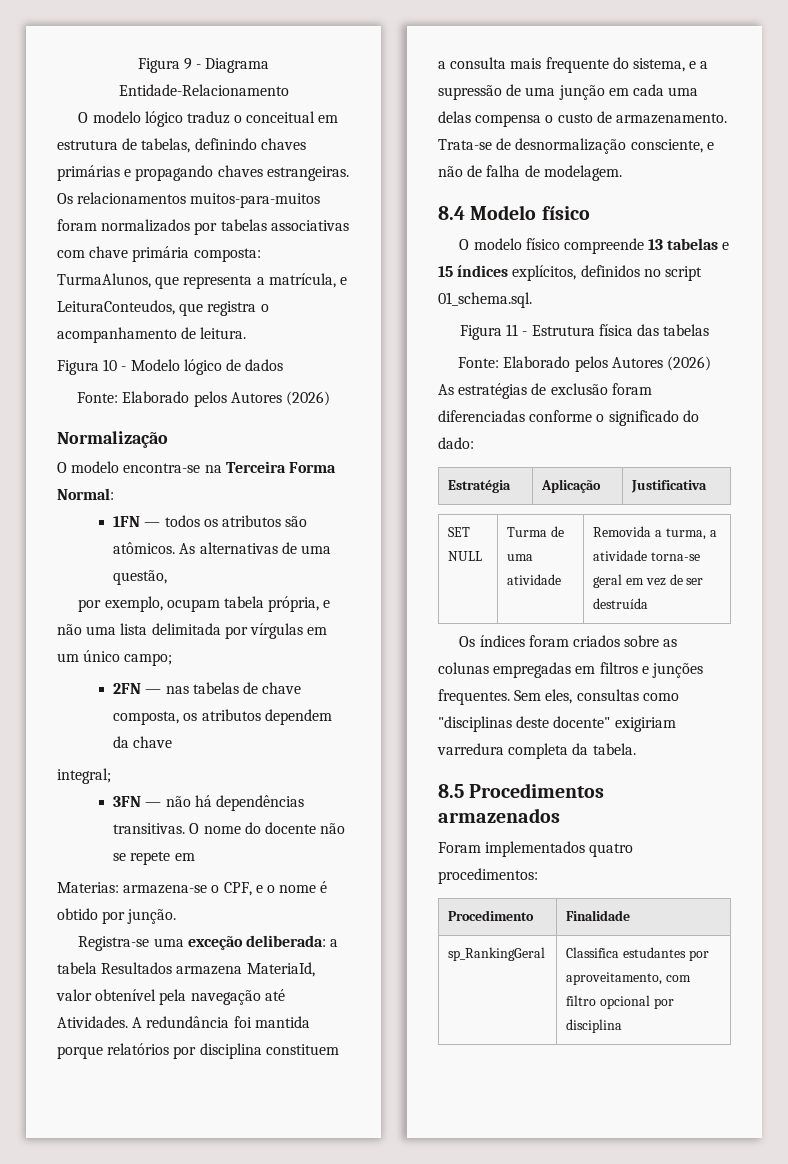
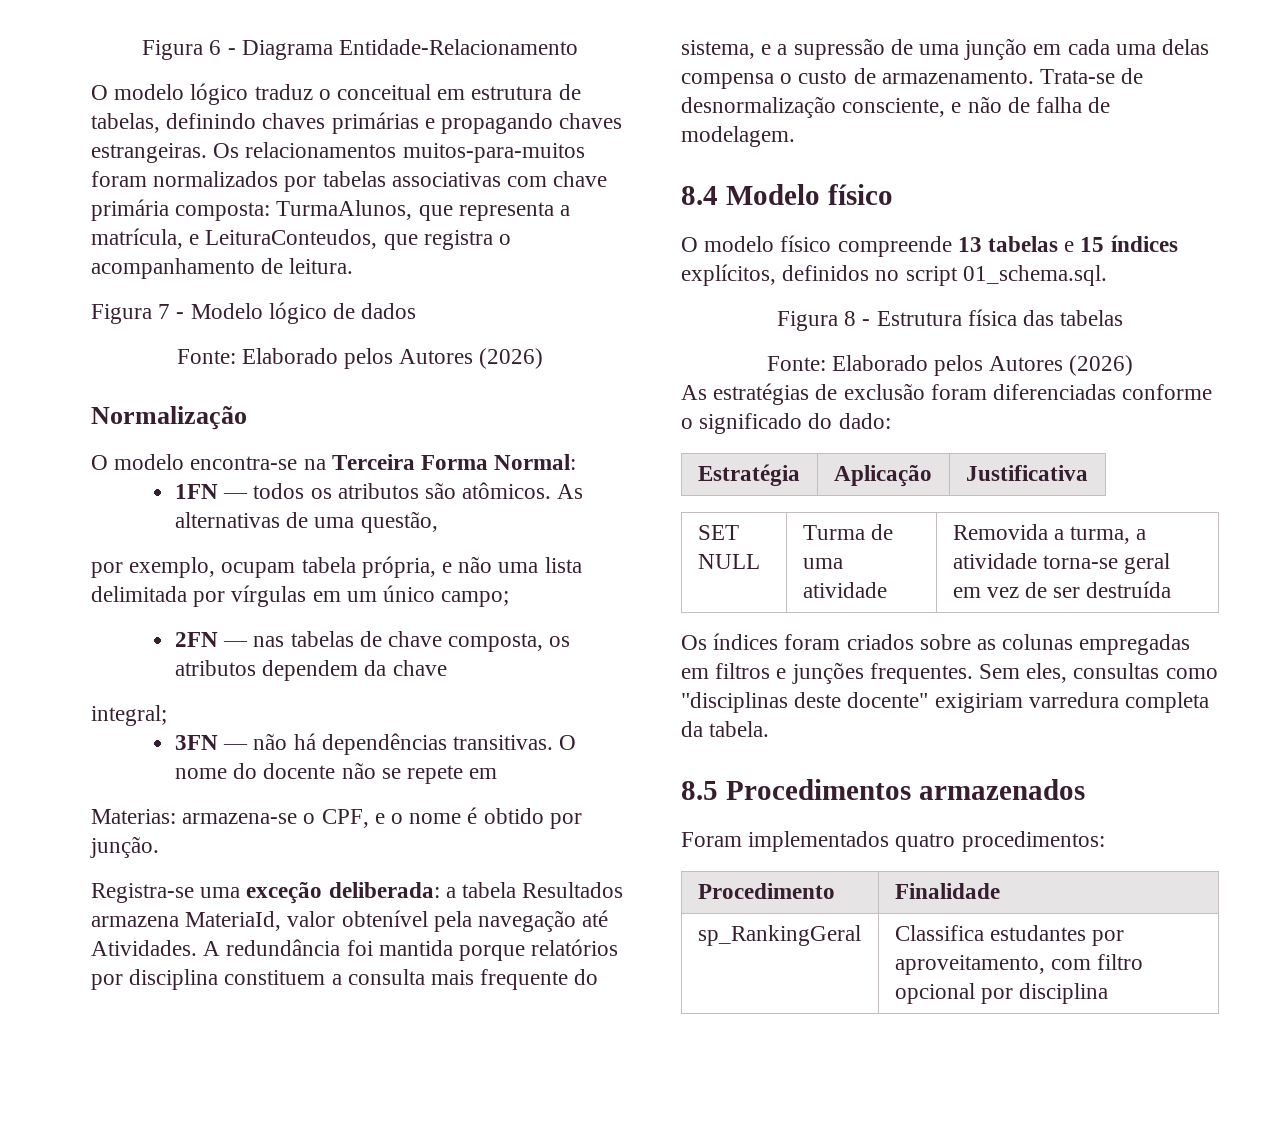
[137,58,192,73] Figura 9 -> [142,40,222,60] Figura 6
[103,359,118,371] 10 -> [158,304,171,319] 7
[506,324,519,336] 11 -> [844,311,857,326] 8

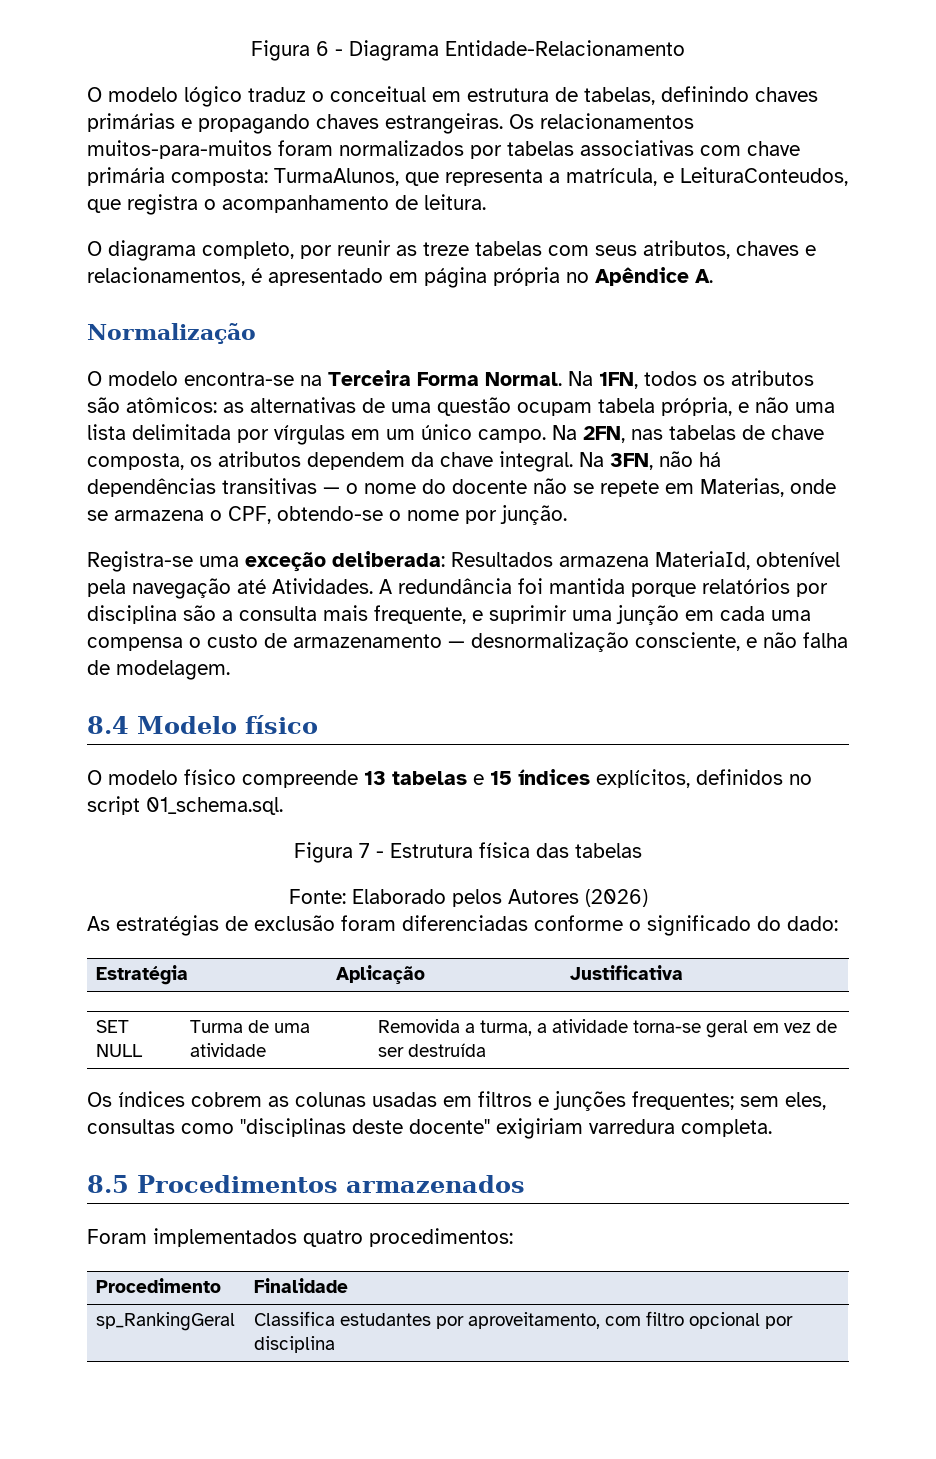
[91,302,417,324] [176,348,544,369] Figura 7 - Modelo lógico de dados // Fonte: Elaborado pelos Autores (2026) -> [87,240,816,261] [87,267,713,288] O diagrama completo, por reunir as treze tabelas com seus atributos, chaves e relacionamentos, é apresentado em página própria no Apêndice A.
[494,454,577,470] [174,484,249,499] Normal: // 1FN — -> [485,371,638,389] Normal. Na 1FN,
[462,482,584,499] atômicos. As -> [126,397,244,413] atômicos: as
[360,511,438,533] [91,557,216,578] questão, // por exemplo, -> [437,397,511,416] questão
[441,591,510,607] [174,632,249,647] campo; // 2FN — -> [478,425,625,443] campo. Na 2FN,
[91,705,167,726] [174,733,577,755] // integral; // 3FN — não há dependências transitivas. O -> [499,451,721,472] [87,478,358,497] integral. Na 3FN, não há dependências transitivas — o
[91,809,298,824] // Materias: armazena-se -> [700,478,836,497] [87,510,204,521] Materias, onde se armazena
[374,807,544,824] e o nome é obtido -> [277,506,459,521] obtendo-se o nome
[445,882,517,898] a tabela -> (445, 559) none
[287,911,336,927] valor -> (750, 560) none
[224,970,326,985] constituem -> [183,605,216,621] são
[480,969,599,990] [681,38,913,60] frequente do sistema, e a supressão de -> [374,605,567,624] frequente, e suprimir
[1162,39,1210,55] delas -> (811, 615) none
[881,68,1144,84] armazenamento. Trata-se de -> [293,634,465,648] armazenamento —
[1007,97,1030,113] de -> (797, 640) none
[844,311,857,326] 8 -> [359,843,370,858] 7
[784,634,971,650] foram criados sobre -> [191,1092,262,1107] cobrem
[1079,634,1191,655] empregadas -> [372,1092,437,1107] usadas
[869,663,1021,684] frequentes. Sem -> [632,1091,779,1110] frequentes; sem
[1125,692,1210,713] [681,721,770,737] completa da tabela. -> [681,1119,772,1137] completa.

